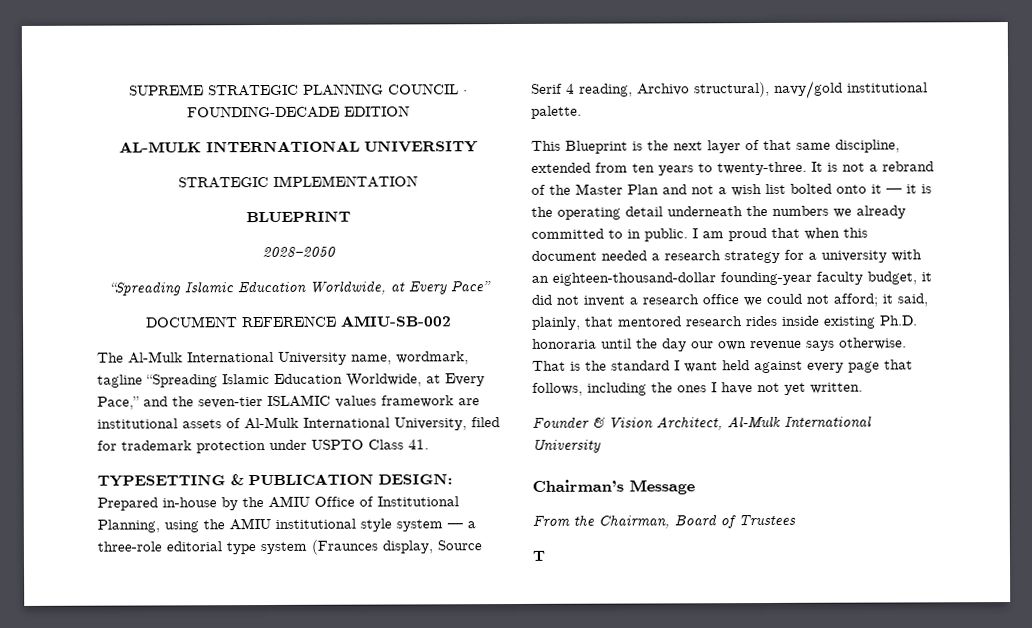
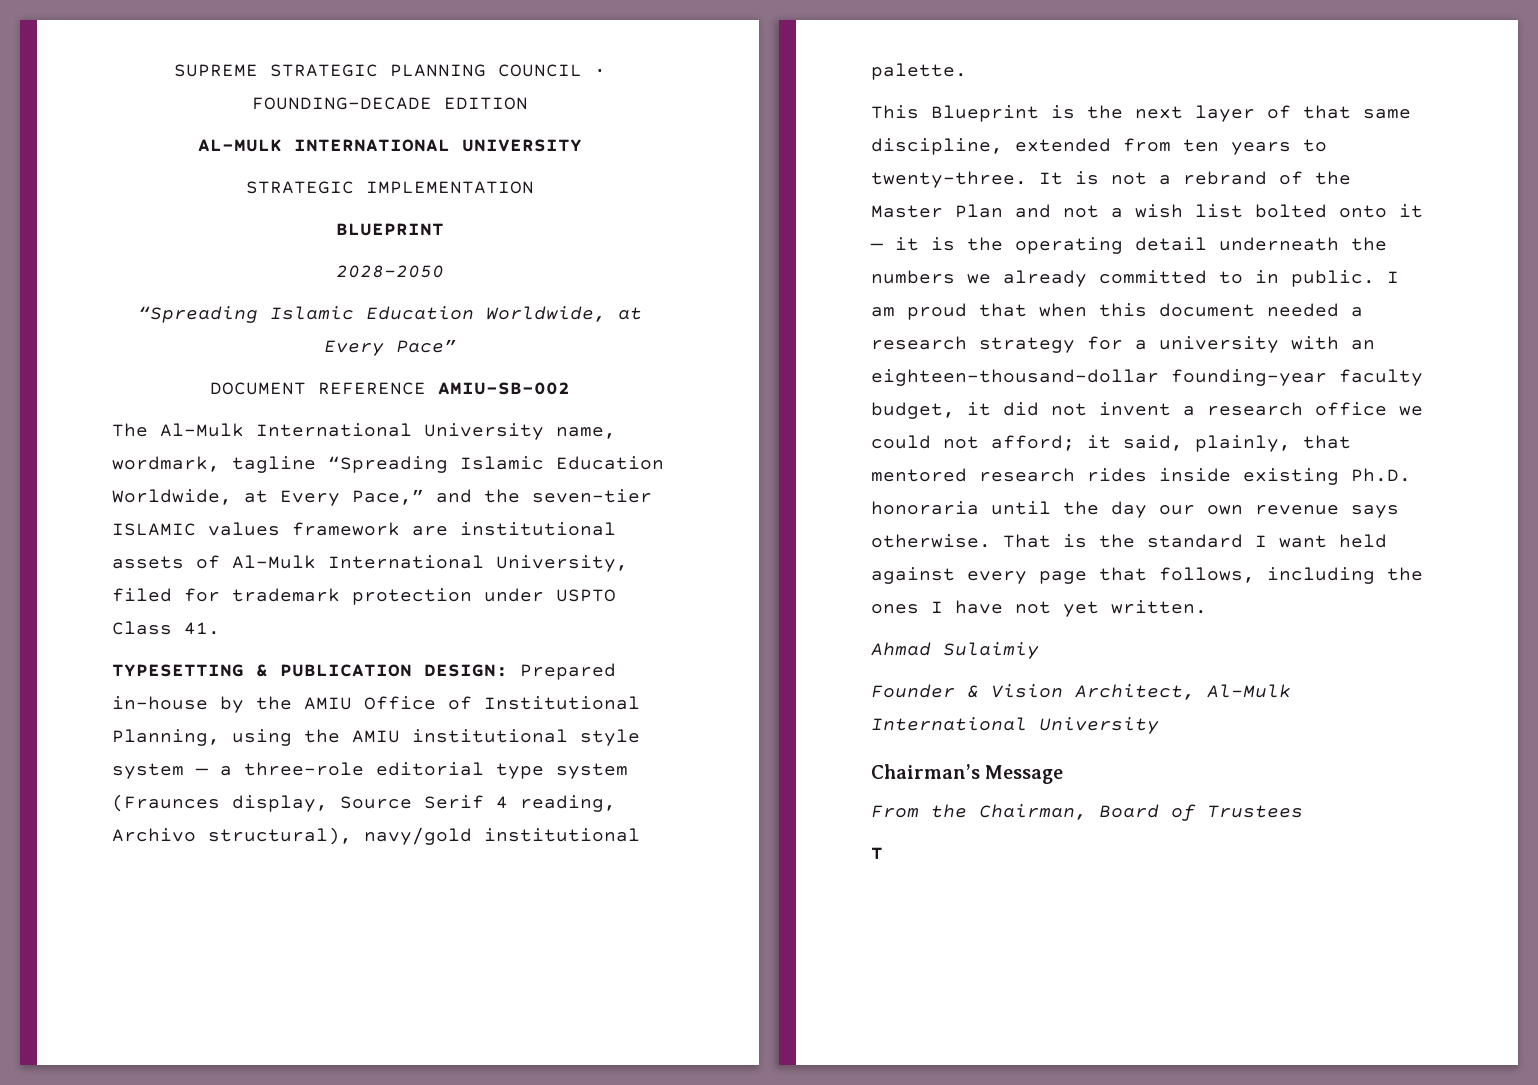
(863, 388) none -> [871,642,1039,659] // Ahmad Sulaimiy

